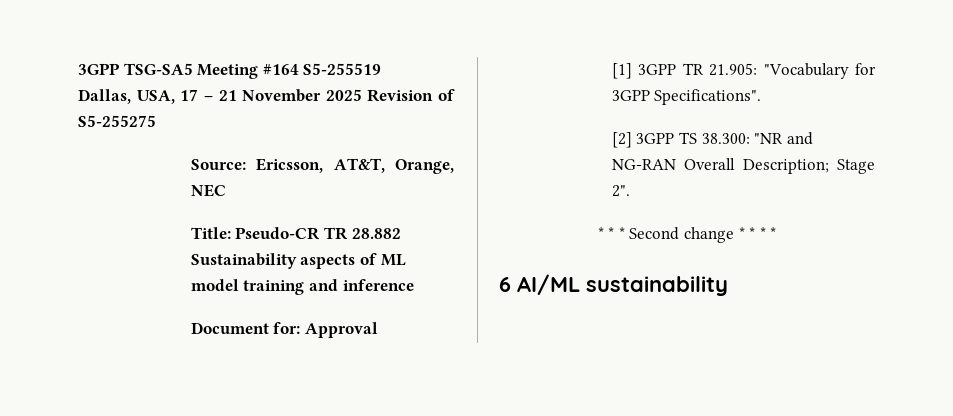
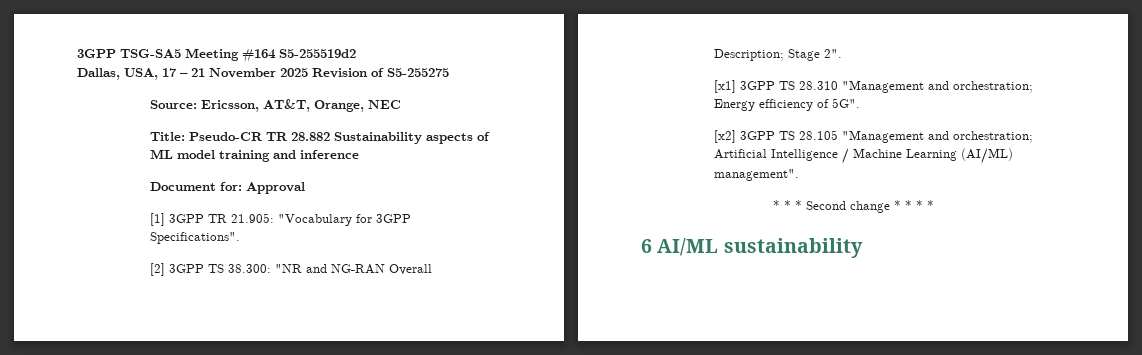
[303,63,382,75] S5-255519 -> [279,49,356,58] S5-255519d2
(630, 191) none -> [713,80,1033,93] [713,98,860,111] [713,130,1033,143] [713,148,1013,164] [713,169,799,181] // [x1] 3GPP TS 28.310 "Management and orchestration; Energy efficiency of 5G". // [x2] 3GPP TS 28.105 "Management and orchestration; Artificial Intelligence / Machine Learning (AI/ML) management".

